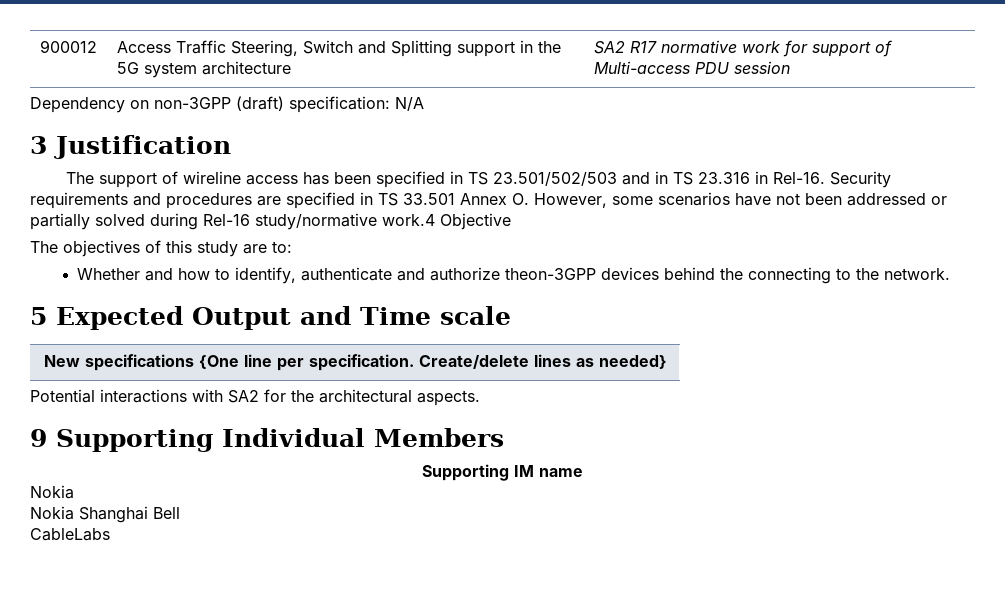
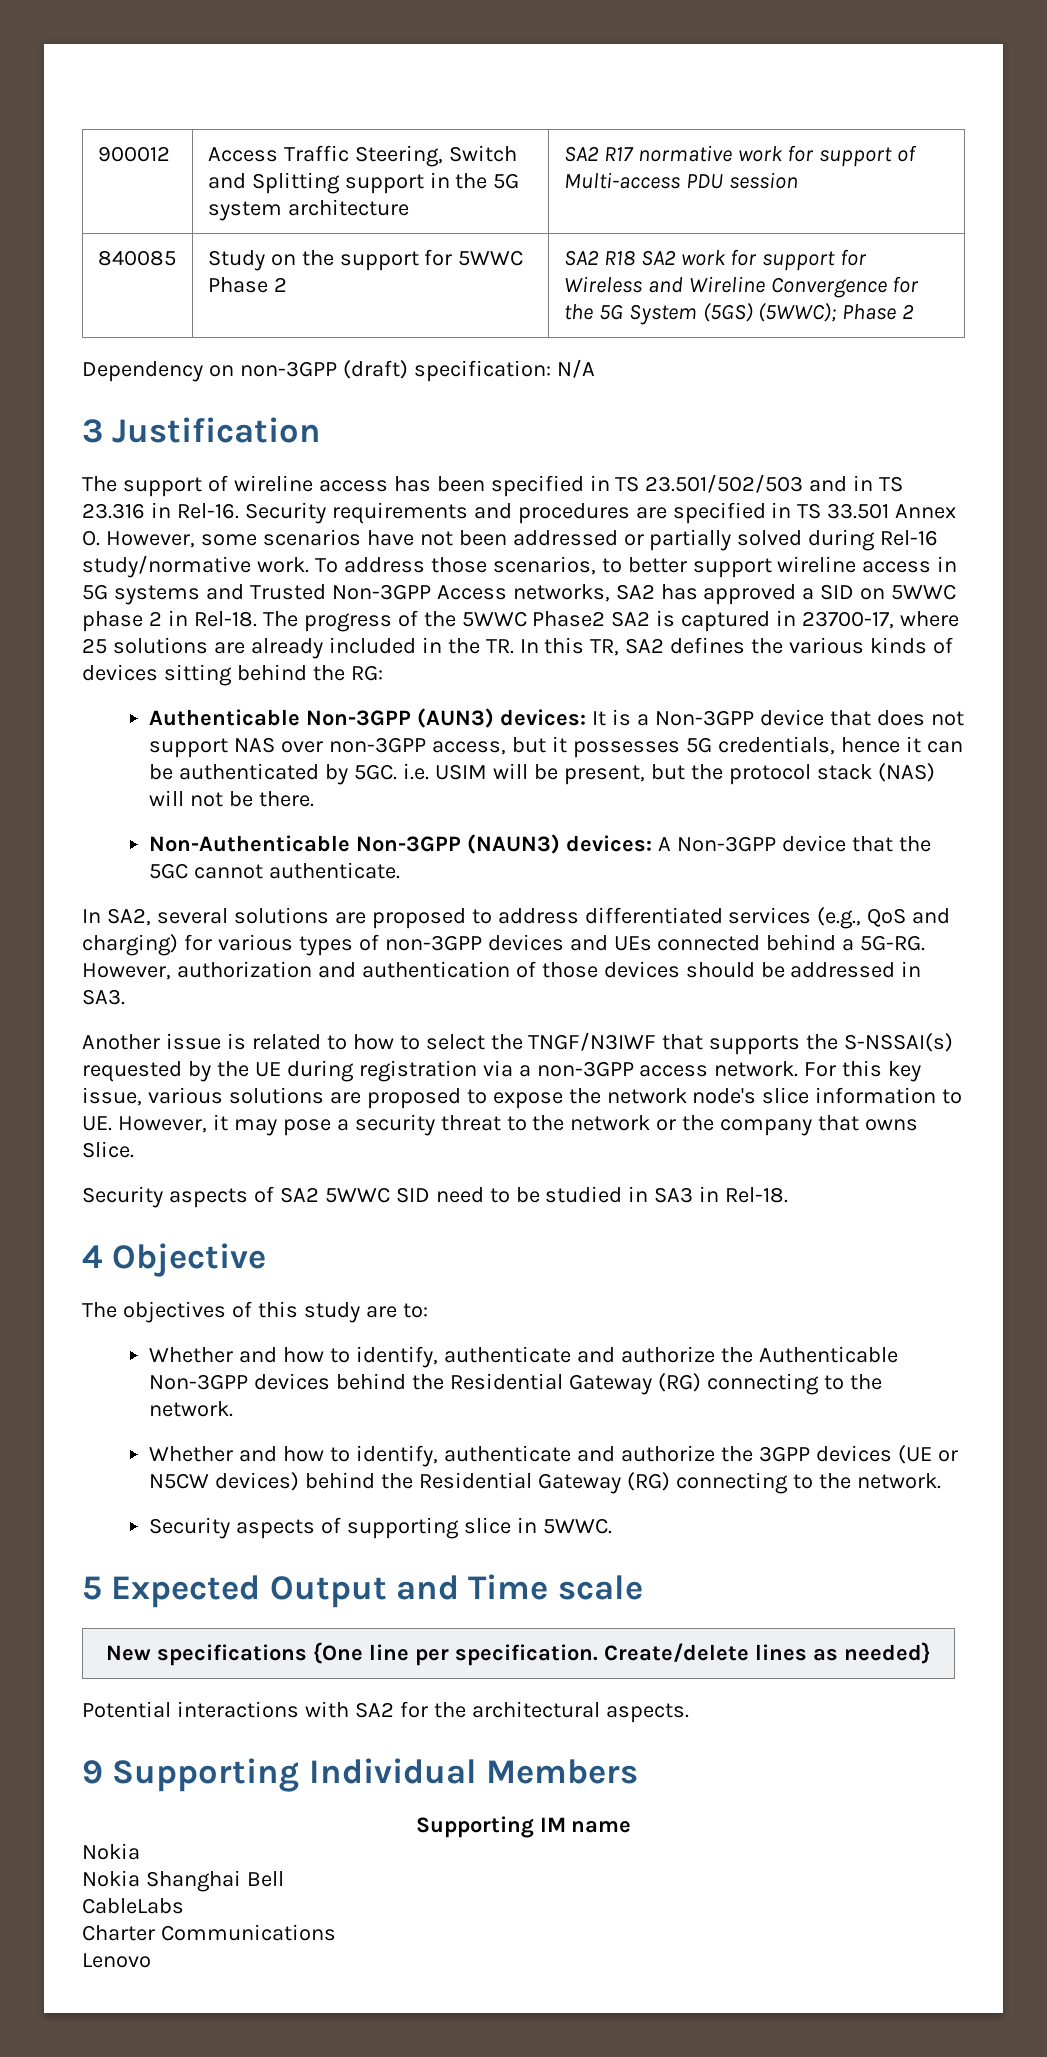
(790, 67) none -> [97,250,176,266] [207,249,524,271] [207,277,287,293] [563,249,868,271] [563,276,920,298] [563,302,915,325] // 840085 | Study on the support for 5WWC Phase 2 | SA2 R18 SA2 work for support for Wireless and Wireline Convergence for the 5G System (5GS) (5WWC); Phase 2
[382,214,435,226] work.4 -> [256,556,958,578] [82,584,957,605] [82,610,960,632] [82,637,954,659] [82,664,383,686] [149,708,964,728] [149,736,963,758] [149,763,935,785] [149,790,315,807] [149,834,931,854] [149,862,401,879] [82,907,951,929] [82,934,926,956] [82,961,922,980] [82,989,125,1005] [82,1032,954,1055] [82,1060,922,1082] [82,1087,963,1109] [82,1114,919,1136] [82,1141,134,1158] [82,1186,789,1208] [82,1245,103,1268] work. To address those scenarios, to better support wireline access in 5G systems and Trusted Non-3GPP Access networks, SA2 has approved a SID on 5WWC phase 2 in Rel-18. The progress of the 5WWC Phase2 SA2 is captured in 23700-17, where 25 solutions are already included in the TR. In this TR, SA2 defines the various kinds of devices sitting behind the RG: // Authenticable Non-3GPP (AUN3) devices: It is a Non-3GPP device that does not support NAS over non-3GPP access, but it possesses 5G credentials, hence it can be authenticated by 5GC. i.e. USIM will be present, but the protocol stack (NAS) will not be there. // Non-Authenticable Non-3GPP (NAUN3) devices: A Non-3GPP device that the 5GC cannot authenticate. // In SA2, several solutions are proposed to address differentiated services (e.g., QoS and charging) for various types of non-3GPP devices and UEs connected behind a 5G-RG. However, authorization and authentication of those devices should be addressed in SA3. // Another issue is related to how to select the TNGF/N3IWF that supports the S-NSSAI(s) requested by the UE during registration via a non-3GPP access network. For this key issue, various solutions are proposed to expose the network node's slice information to UE. However, it may pose a security threat to the network or the company that owns Slice. // Security aspects of SA2 5WWC SID need to be studied in SA3 in Rel-18. // 4
[504,267,950,284] theon-3GPP devices behind the connecting to the network. -> [720,1346,898,1363] [149,1373,882,1395] [149,1401,234,1417] [149,1445,958,1467] [149,1472,941,1494] [149,1517,613,1539] the Authenticable Non-3GPP devices behind the Residential Gateway (RG) connecting to the network. // Whether and how to identify, authenticate and authorize the 3GPP devices (UE or N5CW devices) behind the Residential Gateway (RG) connecting to the network. // Security aspects of supporting slice in 5WWC.
(110, 534) none -> [82,1924,336,1941] [82,1953,151,1968] // Charter Communications // Lenovo

